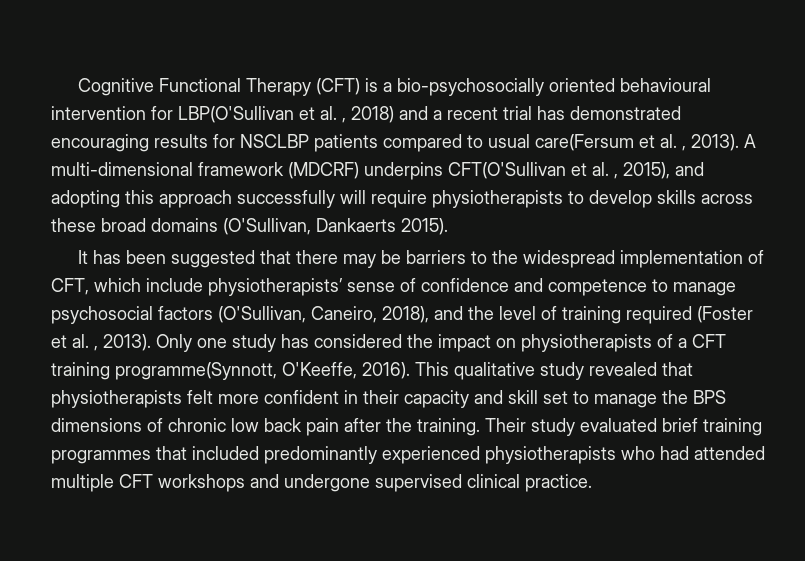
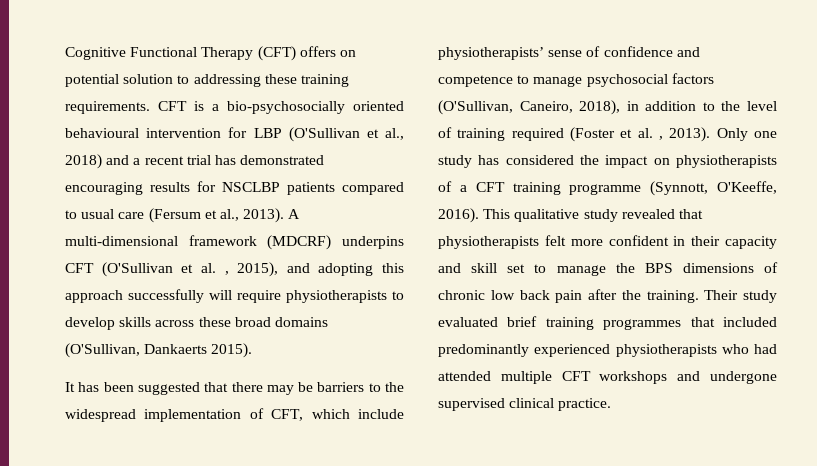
(361, 86) none -> [299,46,356,57] [65,74,349,87] [65,101,187,114] offers on potential solution to addressing these training requirements. CFT
[178,106,346,123] LBP(O'Sullivan et al. , -> [253,127,404,142] LBP (O'Sullivan et al.,
[535,134,686,151] care(Fersum et al. , -> [118,208,239,223] care (Fersum et al.,
[448,162,566,179] CFT(O'Sullivan -> [65,262,173,277] CFT (O'Sullivan
[434,306,463,320] and -> [626,101,715,111] in addition to
[115,362,277,380] programme(Synnott, -> [569,181,709,196] programme (Synnott,

